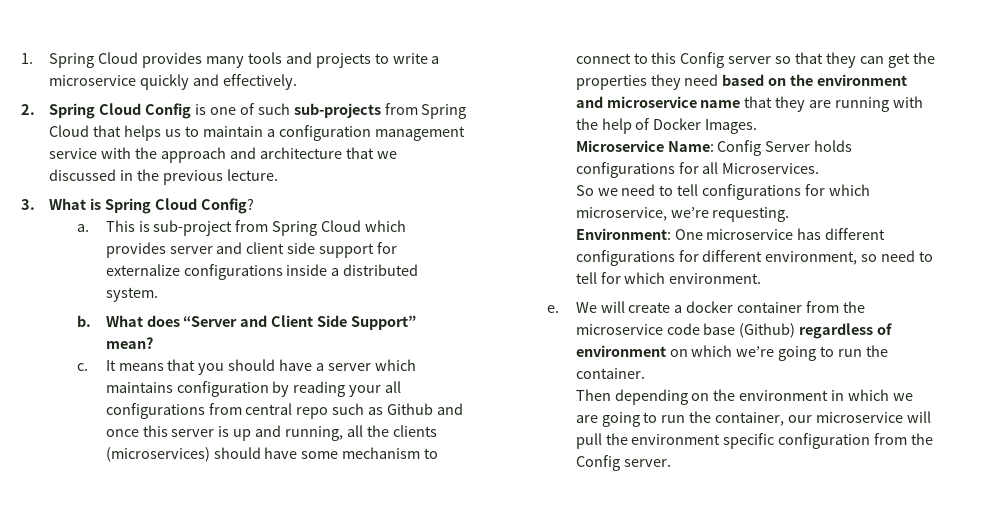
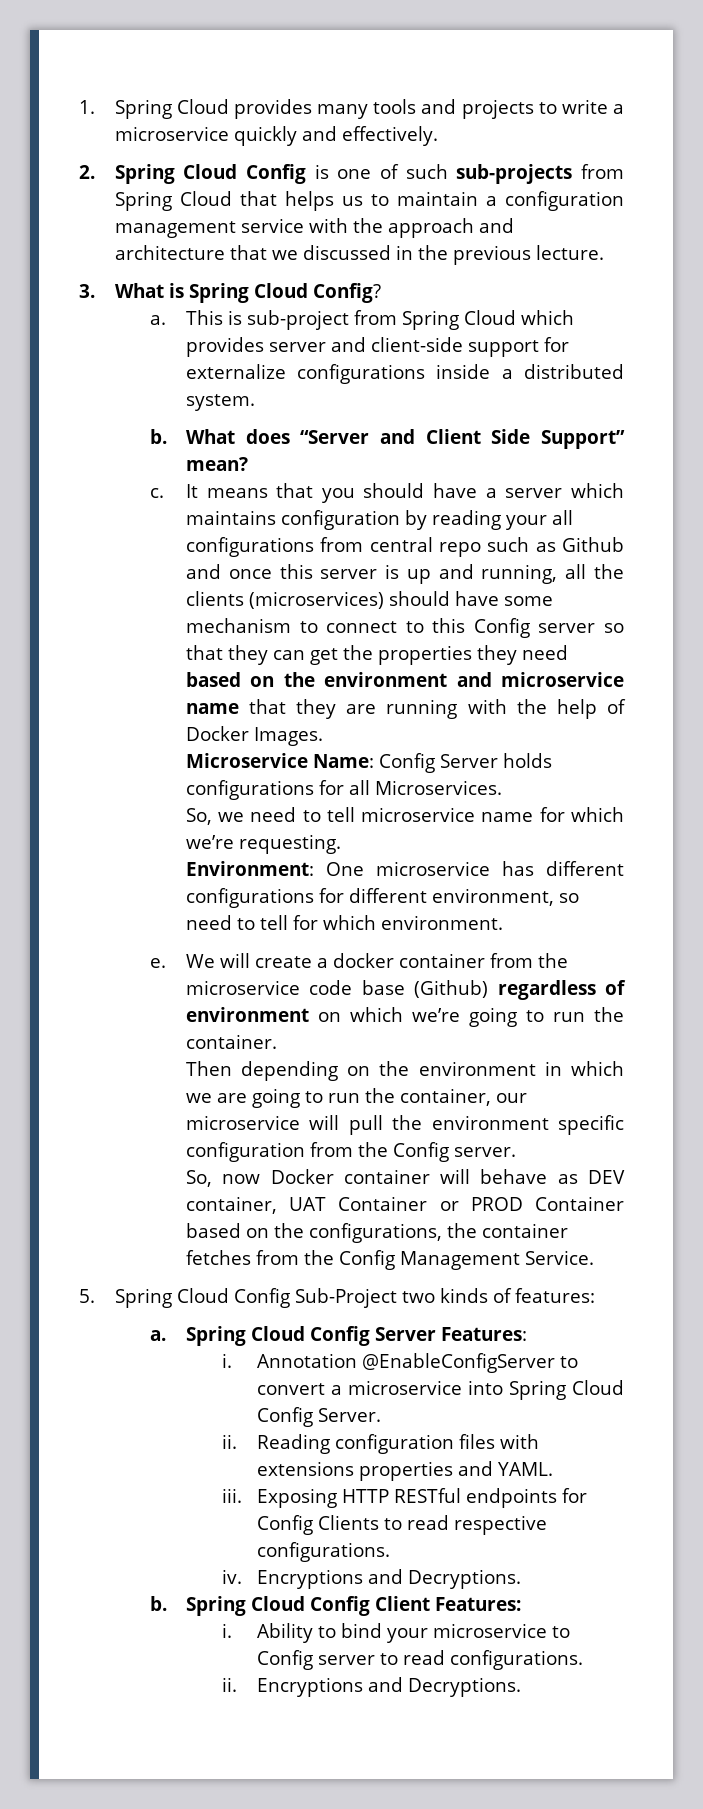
[246,242,316,254] client side -> [370,337,463,352] client-side
[575,185,594,196] So -> [185,808,212,825] So,
[702,184,871,200] [575,207,667,221] configurations for which microservice, -> [361,807,624,822] microservice name for which
(671, 463) none -> [185,1169,625,1187] [185,1196,624,1214] [185,1223,568,1243] [185,1250,594,1270] [79,1288,595,1308] [150,1326,527,1346] [221,1353,579,1373] [257,1380,624,1400] [257,1407,382,1427] [221,1434,540,1454] [257,1461,554,1481] [221,1488,588,1508] [257,1515,548,1535] [257,1542,391,1562] [221,1569,522,1589] [150,1596,521,1616] [221,1623,571,1643] [257,1650,584,1670] [221,1677,522,1697] // So, now Docker container will behave as DEV container, UAT Container or PROD Container based on the configurations, the container fetches from the Config Management Service. // 5. Spring Cloud Config Sub-Project two kinds of features: // a. Spring Cloud Config Server Features: // i. Annotation @EnableConfigServer to convert a microservice into Spring Cloud Config Server. // ii. Reading configuration files with extensions properties and YAML. // iii. Exposing HTTP RESTful endpoints for Config Clients to read respective configurations. // iv. Encryptions and Decryptions. // b. Spring Cloud Config Client Features: // i. Ability to bind your microservice to Config server to read configurations. // ii. Encryptions and Decryptions.

